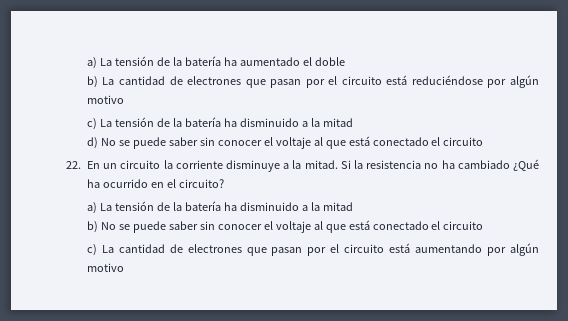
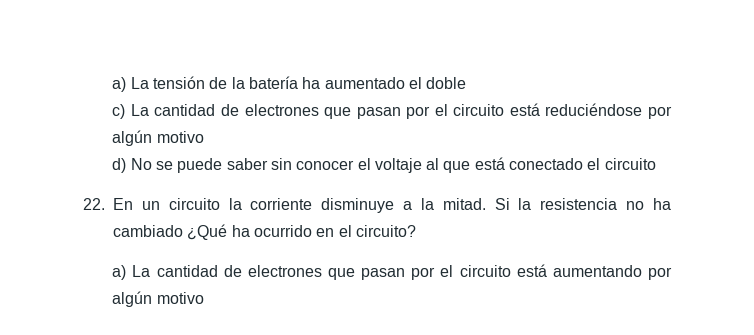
[86,76,98,88] b) -> [112,104,126,119] c)
[86,117,353,130] // c) La tensión de la batería ha disminuido a la mitad -> (204, 137) none
[114,201,353,211] [86,220,484,233] [86,244,114,256] tensión de la batería ha disminuido a la mitad // b) No se puede saber sin conocer el voltaje al que está conectado el circuito // c) La -> (151, 271) none

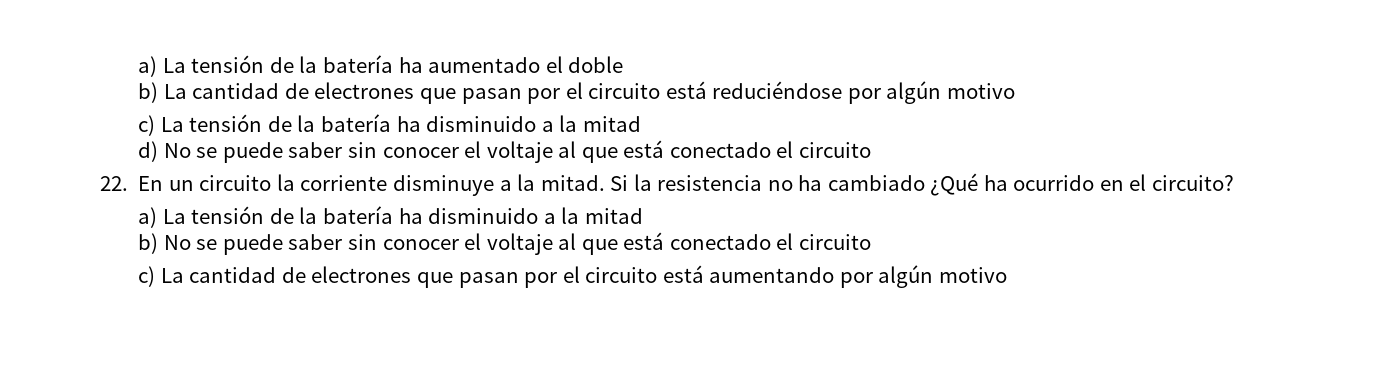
[112,104,126,119] c) -> [138,82,159,103] b)
(204, 137) none -> [138,114,641,136] // c) La tensión de la batería ha disminuido a la mitad
(151, 271) none -> [191,206,643,224] [138,232,871,255] [138,266,184,287] tensión de la batería ha disminuido a la mitad // b) No se puede saber sin conocer el voltaje al que está conectado el circuito // c) La

